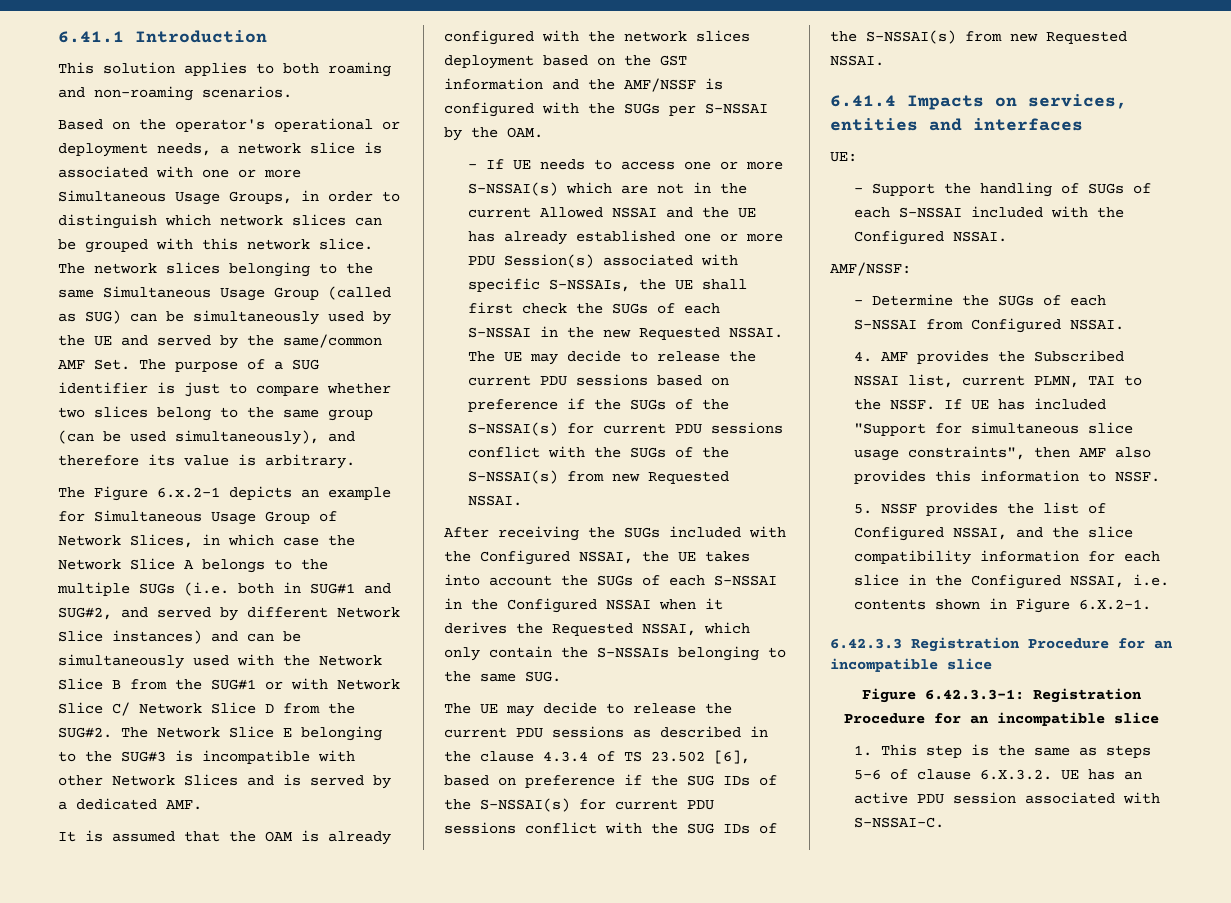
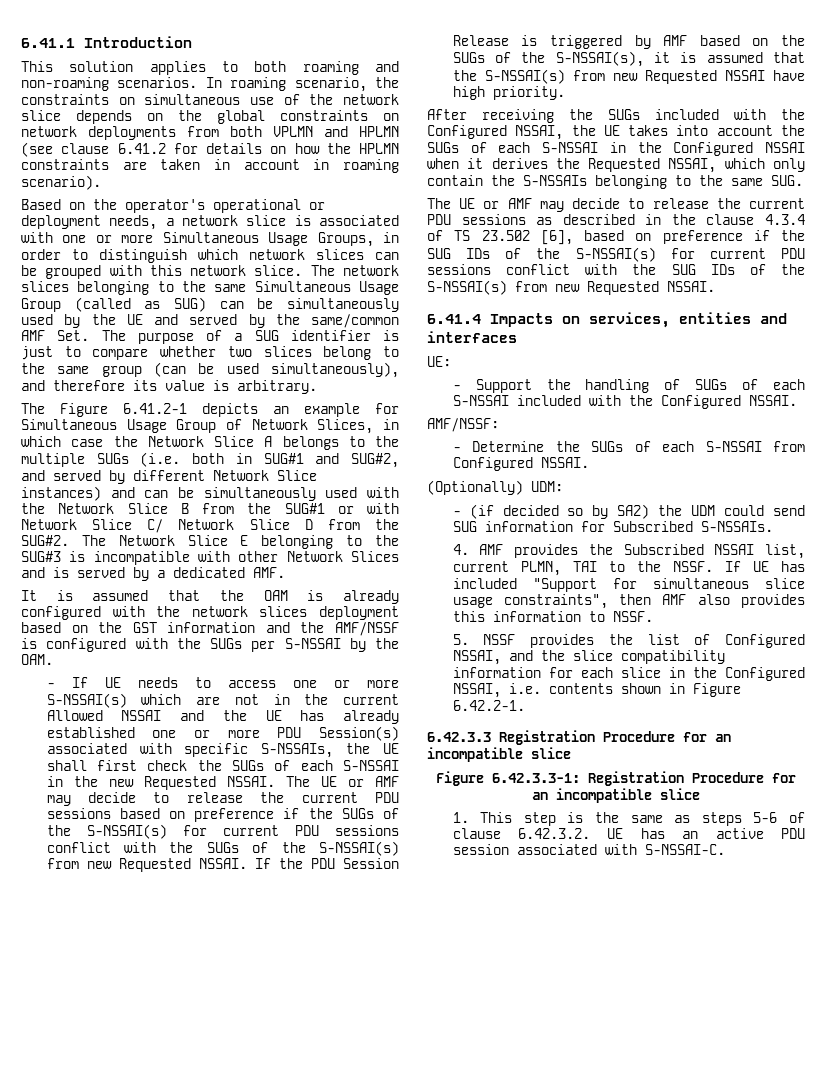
(292, 92) none -> [205,77,399,92] [21,94,400,105] [21,110,399,124] [21,126,399,140] [21,142,399,157] [21,159,399,173] [21,175,101,190] In roaming scenario, the constraints on simultaneous use of the network slice depends on the global constraints on network deployments from both VPLMN and HPLMN (see clause 6.41.2 for details on how the HPLMN constraints are taken in account in roaming scenario).
[157,487,220,498] 6.x.2-1 -> [123,403,187,414] 6.41.2-1
(523, 357) none -> [347,776,399,787] or AMF
(523, 500) none -> [254,858,399,869] [452,35,805,49] [452,51,805,67] [452,69,805,84] [452,86,565,100] If the PDU Session Release is triggered by AMF based on the SUGs of the S-NSSAI(s), it is assumed that the S-NSSAI(s) from new Requested NSSAI have high priority.
(498, 709) none -> [483,198,532,209] or AMF
(1125, 324) none -> [427,480,563,495] [452,504,805,519] [452,521,773,532] // (Optionally) UDM: // - (if decided so by SA2) the UDM could send SUG information for Subscribed S-NSSAIs.
[1079,599,1152,610] 6.X.2-1. -> [452,700,525,711] 6.42.2-1.
[980,769,1053,780] 6.X.3.2. -> [518,828,591,839] 6.42.3.2.

